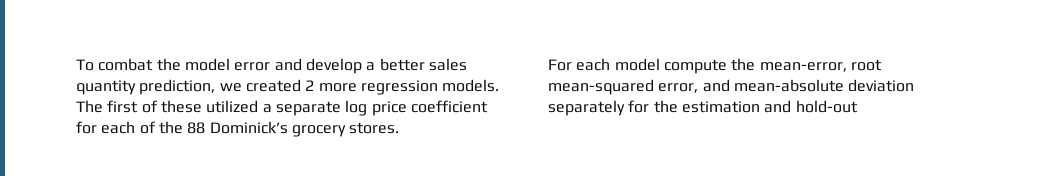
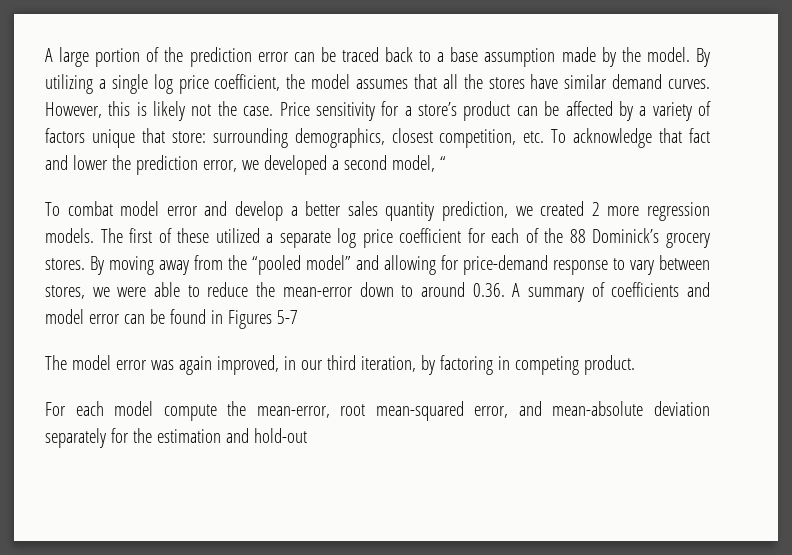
(76, 65) none -> [45,47,710,67] [45,74,710,94] [45,101,711,121] [45,128,710,148] [45,155,446,175] A large portion of the prediction error can be traced back to a base assumption made by the model. By utilizing a single log price coefficient, the model assumes that all the stores have similar demand curves. However, this is likely not the case. Price sensitivity for a store’s product can be affected by a variety of factors unique that store: surrounding demographics, closest competition, etc. To acknowledge that fact and lower the prediction error, we developed a second model, “ //
[156,58,181,71] the -> (113, 208) none
(400, 128) none -> [90,255,710,275] [45,282,710,302] [45,309,298,329] [45,355,635,375] By moving away from the “pooled model” and allowing for price-demand response to vary between stores, we were able to reduce the mean-error down to around 0.36. A summary of coefficients and model error can be found in Figures 5-7 // The model error was again improved, in our third iteration, by factoring in competing product.

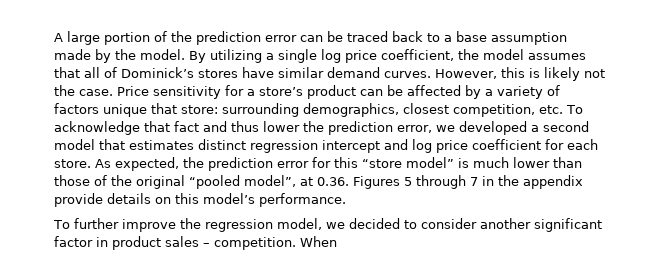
[463,74,483,89] the -> [104,67,194,78] of Dominick’s
(68, 162) none -> [231,121,259,132] thus
[391,155,446,172] [45,201,711,221] [45,228,331,248] model, “ // To combat model error and develop a better sales quantity prediction, we created 2 more regression models. The first of these utilized a separate -> [54,139,408,153] model that estimates distinct regression intercept and
[525,228,711,248] [45,255,710,275] [45,282,710,302] [45,309,298,329] [45,355,635,375] [45,401,710,421] [45,428,307,448] of the 88 Dominick’s grocery stores. By moving away from the “pooled model” and allowing for price-demand response to vary between stores, we were able to reduce the mean-error down to around 0.36. A summary of coefficients and model error can be found in Figures 5-7 // The model error was again improved, in our third iteration, by factoring in competing product. // For each model compute the mean-error, root mean-squared error, and mean-absolute deviation separately for the estimation and hold-out -> [54,157,582,171] [54,175,583,189] [54,193,346,207] [53,218,602,232] [54,236,337,250] store. As expected, the prediction error for this “store model” is much lower than those of the original “pooled model”, at 0.36. Figures 5 through 7 in the appendix provide details on this model’s performance. // To further improve the regression model, we decided to consider another significant factor in product sales – competition. When

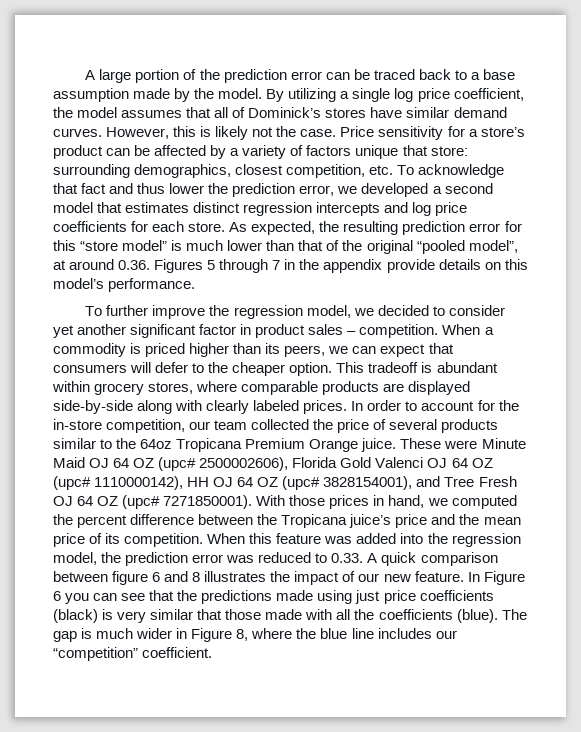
[322,140,380,153] intercept -> [316,202,381,216] intercepts
[472,139,541,150] coefficient -> [53,221,127,232] coefficients
(204, 162) none -> [343,221,399,235] resulting
[54,175,90,186] those -> [298,240,324,251] that
(313, 181) none -> [69,259,115,270] around
(477, 223) none -> [53,325,74,338] yet
(337, 241) none -> [484,327,494,335] [53,343,454,357] [53,362,498,376] [52,381,471,395] [53,400,519,414] [53,419,499,433] [53,438,526,452] [53,457,493,471] [53,476,517,490] [53,495,517,509] [53,514,521,528] [53,533,521,547] [53,552,498,566] [53,571,525,585] [53,590,494,604] [53,609,527,623] [53,628,457,642] [53,647,213,661] a commodity is priced higher than its peers, we can expect that consumers will defer to the cheaper option. This tradeoff is abundant within grocery stores, where comparable products are displayed side-by-side along with clearly labeled prices. In order to account for the in-store competition, our team collected the price of several products similar to the 64oz Tropicana Premium Orange juice. These were Minute Maid OJ 64 OZ (upc# 2500002606), Florida Gold Valenci OJ 64 OZ (upc# 1110000142), HH OJ 64 OZ (upc# 3828154001), and Tree Fresh OJ 64 OZ (upc# 7271850001). With those prices in hand, we computed the percent difference between the Tropicana juice’s price and the mean price of its competition. When this feature was added into the regression model, the prediction error was reduced to 0.33. A quick comparison between figure 6 and 8 illustrates the impact of our new feature. In Figure 6 you can see that the predictions made using just price coefficients (black) is very similar that those made with all the coefficients (blue). The gap is much wider in Figure 8, where the blue line includes our “competition” coefficient.

